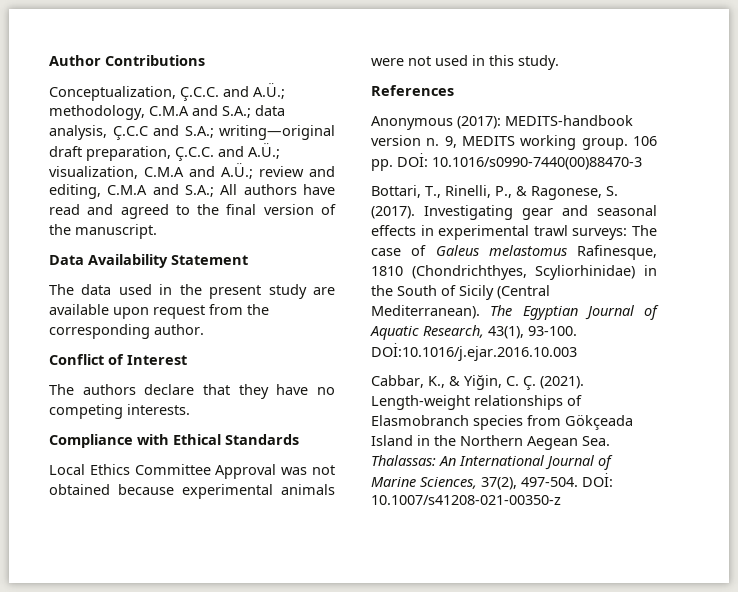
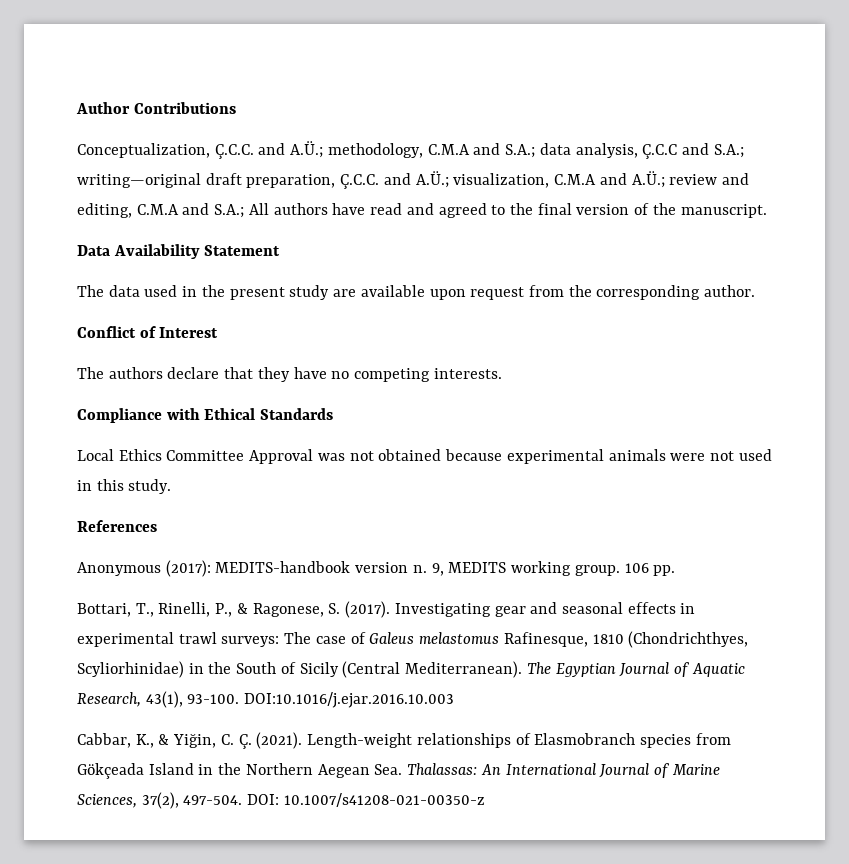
[397,153,642,170] DOİ: 10.1016/s0990-7440(00)88470-3 -> (676, 570) none
[371,343,577,361] DOİ:10.1016/j.ejar.2016.10.003 -> [244,692,455,708] DOI:10.1016/j.ejar.2016.10.003
[582,473,613,487] DOİ: -> [247,794,280,805] DOI:

